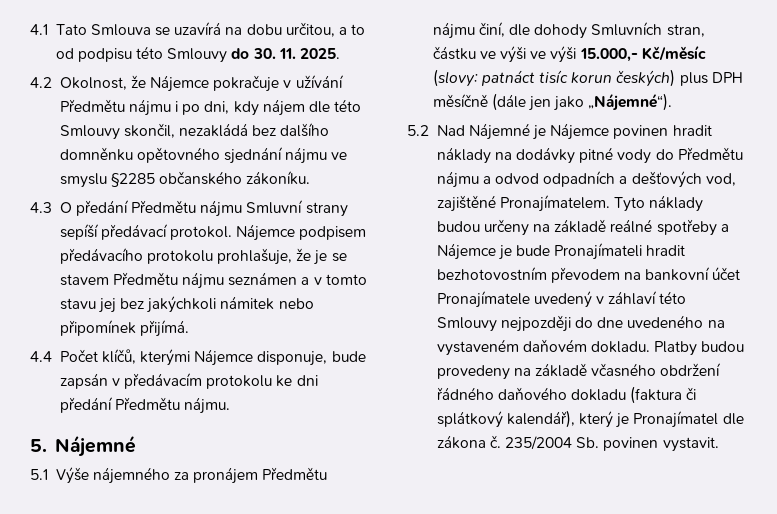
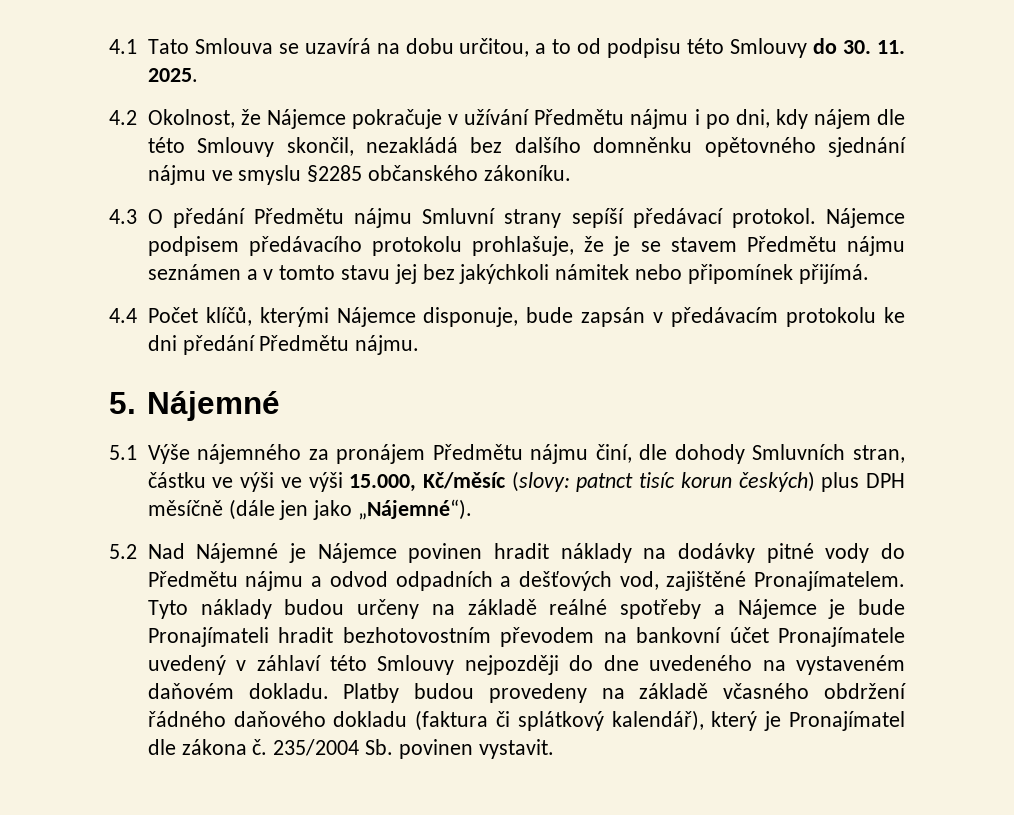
[579,48,638,62] 15.000,- -> [349,474,417,492] 15.000,
[480,70,535,86] patnáct -> [576,473,634,492] patnct

